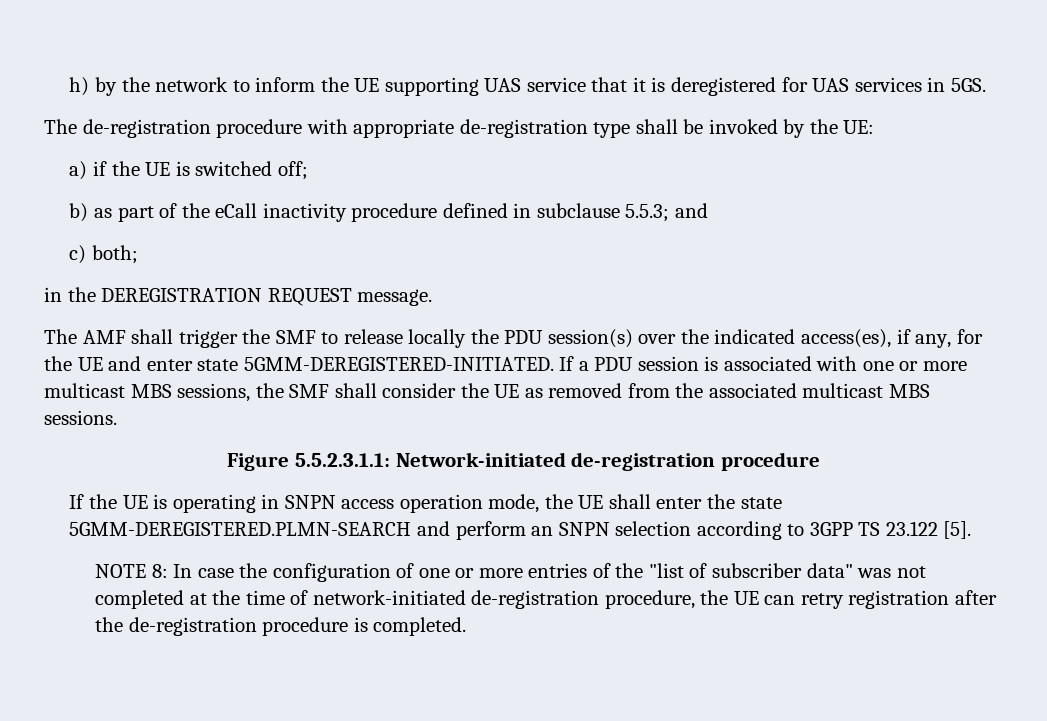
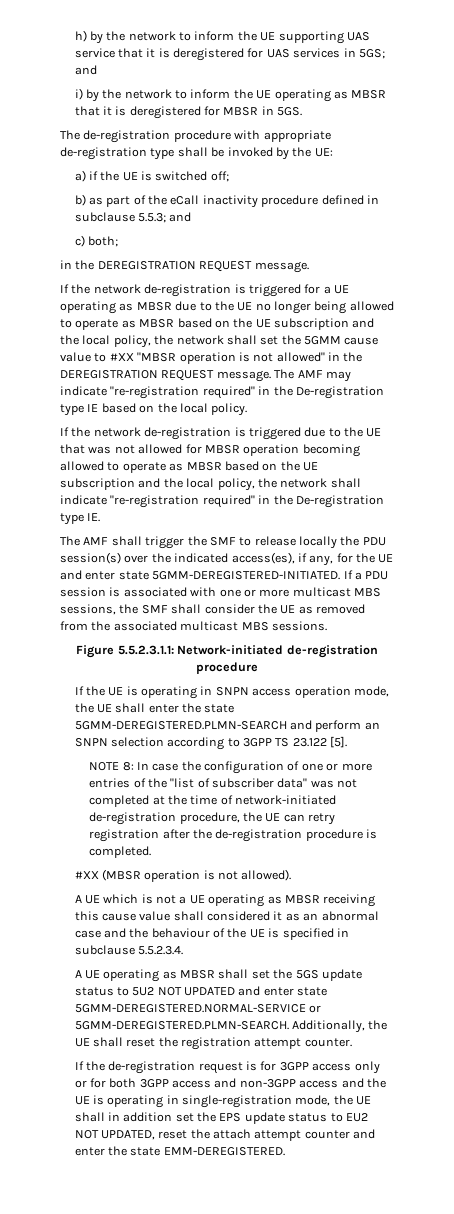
(946, 84) none -> [358,49,385,59] [74,65,97,75] [74,88,387,102] [74,106,274,119] 5GS; and // i) by the network to inform the UE operating as MBSR that it is deregistered for MBSR in
(433, 297) none -> [60,284,349,297] [60,301,394,314] [60,318,375,330] [60,335,379,348] [60,352,363,364] [60,369,351,382] [60,386,384,399] [60,403,248,416] [60,427,382,440] [60,444,360,457] [60,461,318,473] [60,478,361,491] [60,495,384,508] [60,513,101,525] // If the network de-registration is triggered for a UE operating as MBSR due to the UE no longer being allowed to operate as MBSR based on the UE subscription and the local policy, the network shall set the 5GMM cause value to #XX "MBSR operation is not allowed" in the DEREGISTRATION REQUEST message. The AMF may indicate "re-registration required" in the De-registration type IE based on the local policy. // If the network de-registration is triggered due to the UE that was not allowed for MBSR operation becoming allowed to operate as MBSR based on the UE subscription and the local policy, the network shall indicate "re-registration required" in the De-registration type IE.
(467, 626) none -> [74,869,292,882] [74,894,376,907] [74,911,379,921] [74,928,349,940] [74,945,183,955] [74,969,362,982] [74,986,328,996] [74,1004,321,1013] [74,1020,388,1033] [74,1037,352,1050] [74,1061,380,1074] [74,1078,386,1088] [74,1095,372,1108] [74,1112,368,1124] [74,1129,376,1141] [74,1146,285,1156] // #XX (MBSR operation is not allowed). // A UE which is not a UE operating as MBSR receiving this cause value shall considered it as an abnormal case and the behaviour of the UE is specified in subclause 5.5.2.3.4. // A UE operating as MBSR shall set the 5GS update status to 5U2 NOT UPDATED and enter state 5GMM-DEREGISTERED.NORMAL-SERVICE or 5GMM-DEREGISTERED.PLMN-SEARCH. Additionally, the UE shall reset the registration attempt counter. // If the de-registration request is for 3GPP access only or for both 3GPP access and non-3GPP access and the UE is operating in single-registration mode, the UE shall in addition set the EPS update status to EU2 NOT UPDATED, reset the attach attempt counter and enter the state EMM-DEREGISTERED.

